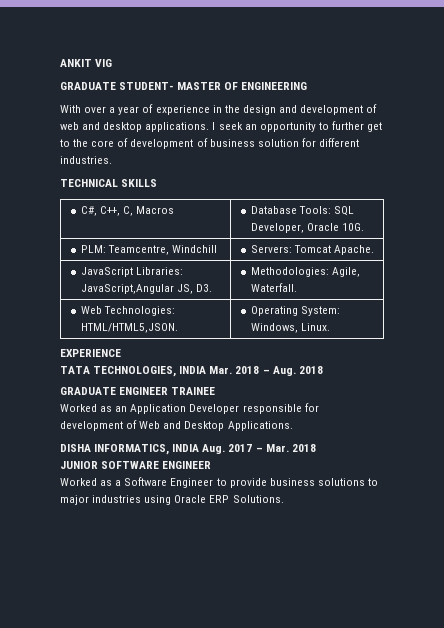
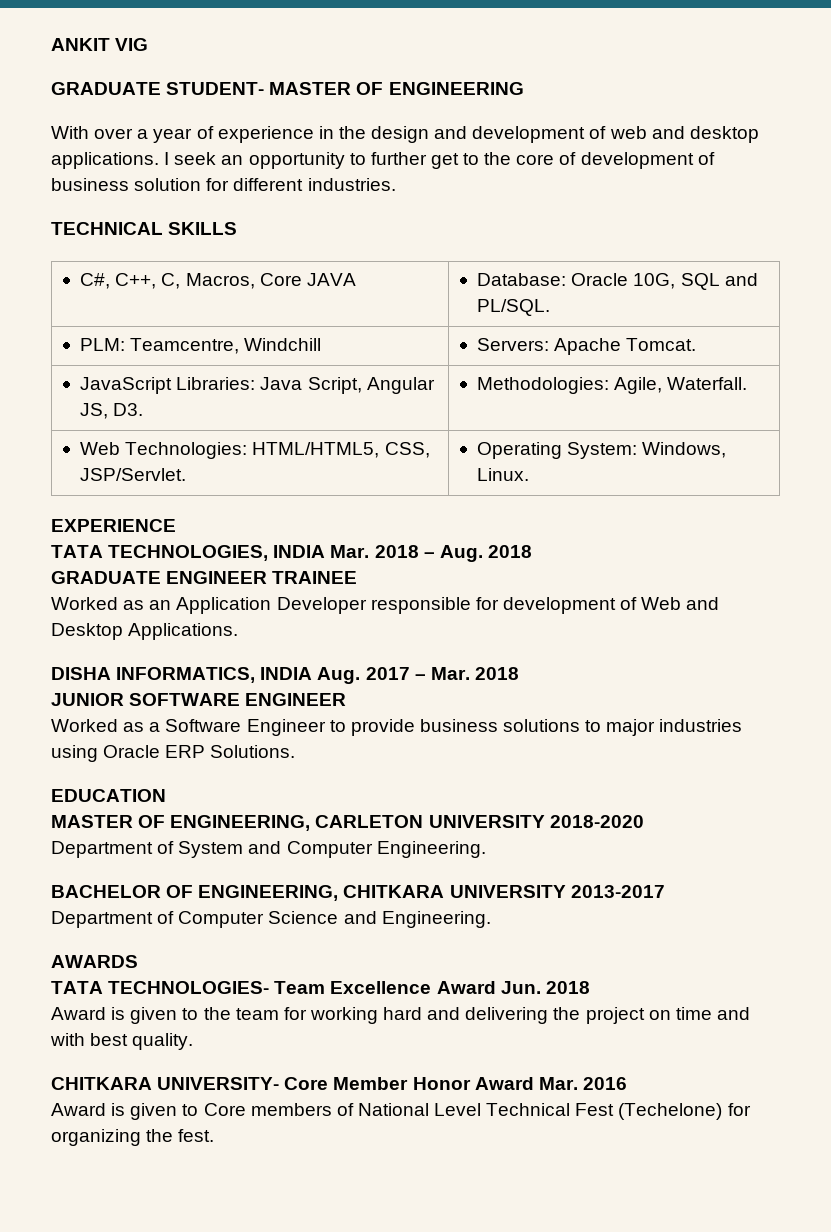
[136,206,175,214] [250,206,355,216] [250,223,365,233] Macros | Database Tools: SQL Developer, Oracle 10G. -> [185,273,356,289] [477,273,758,290] [477,299,551,316] Macros, Core JAVA | Database: Oracle 10G, SQL and PL/SQL.
[293,245,375,255] Tomcat Apache. -> [554,338,697,355] Apache Tomcat.
[80,284,174,294] JavaScript,Angular -> [260,377,435,394] Java Script, Angular
[80,323,178,333] HTML/HTML5,JSON. -> [252,442,430,458] [80,468,187,481] HTML/HTML5, CSS, JSP/Servlet.
(284, 499) none -> [51,789,166,802] [51,815,644,831] [51,841,486,858] [51,885,665,901] [51,911,491,928] [51,955,138,968] [51,981,590,994] [51,1007,750,1024] [50,1033,194,1050] [51,1077,627,1090] [51,1103,751,1120] [51,1129,215,1146] // EDUCATION // MASTER OF ENGINEERING, CARLETON UNIVERSITY 2018-2020 // Department of System and Computer Engineering. // BACHELOR OF ENGINEERING, CHITKARA UNIVERSITY 2013-2017 // Department of Computer Science and Engineering. // AWARDS // TATA TECHNOLOGIES- Team Excellence Award Jun. 2018 // Award is given to the team for working hard and delivering the project on time and with best quality. // CHITKARA UNIVERSITY- Core Member Honor Award Mar. 2016 // Award is given to Core members of National Level Technical Fest (Techelone) for organizing the fest.

